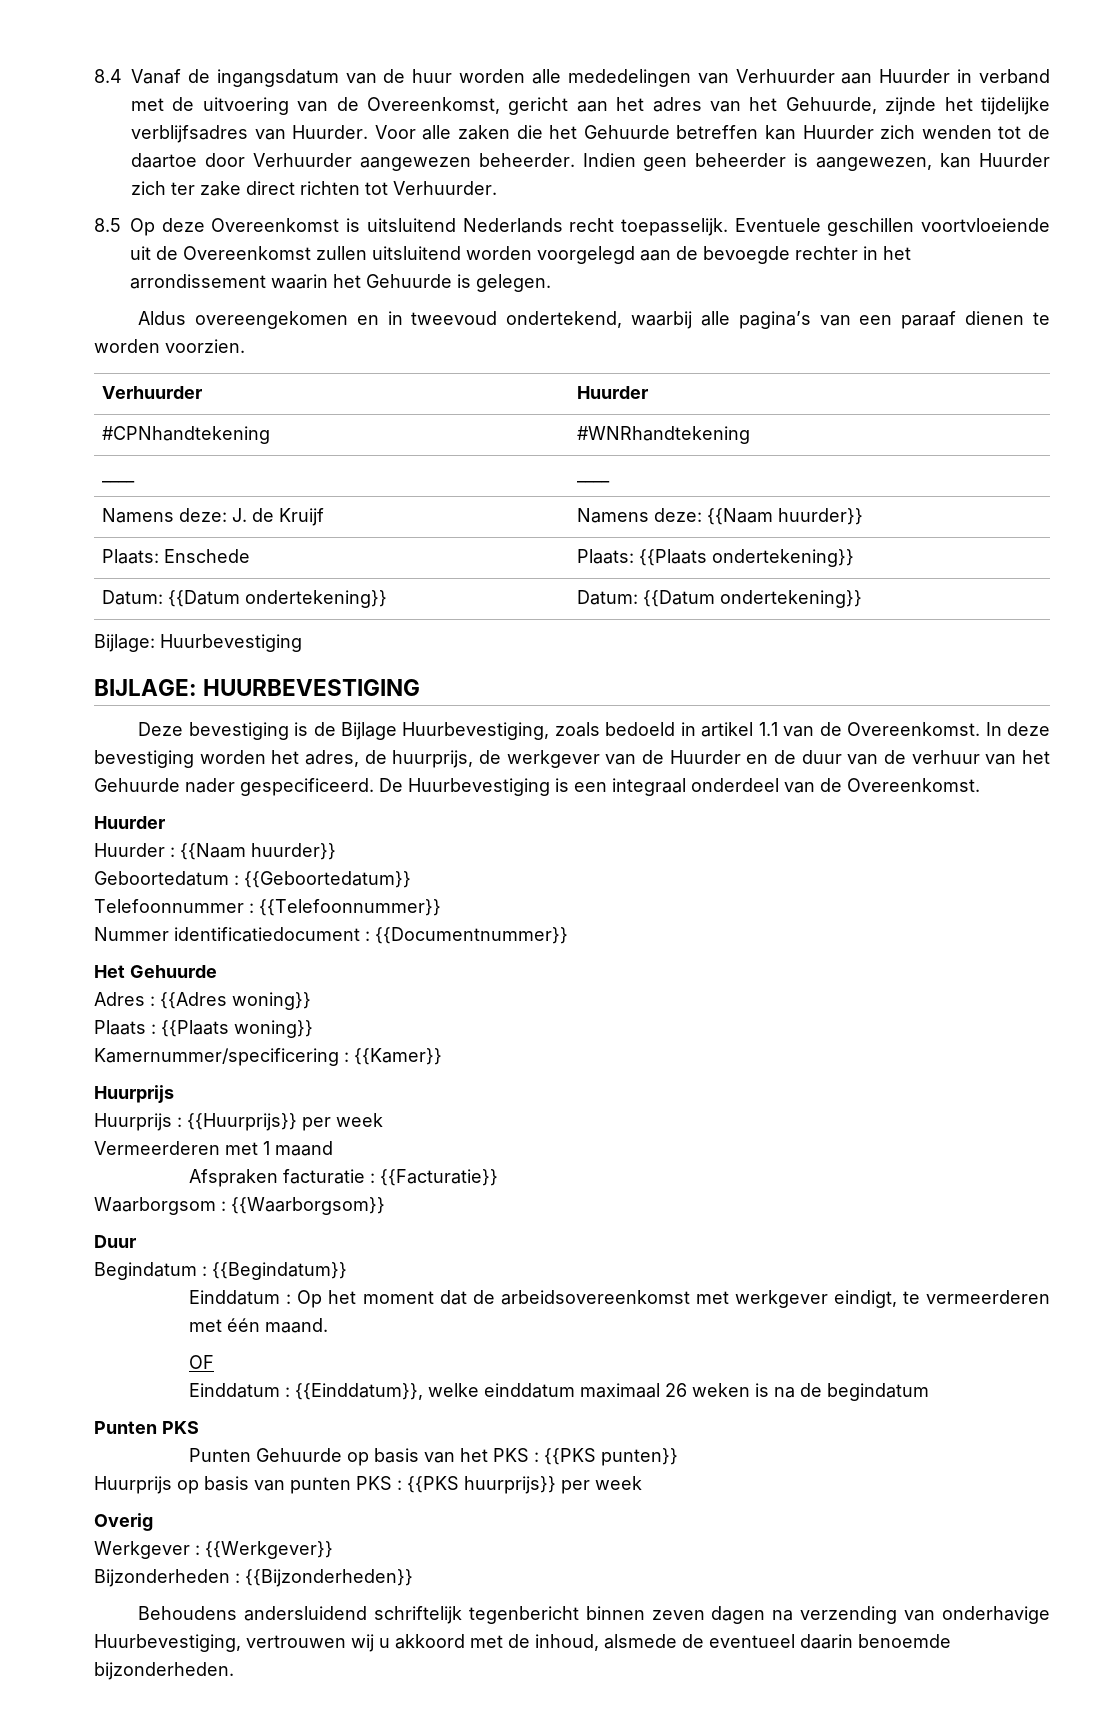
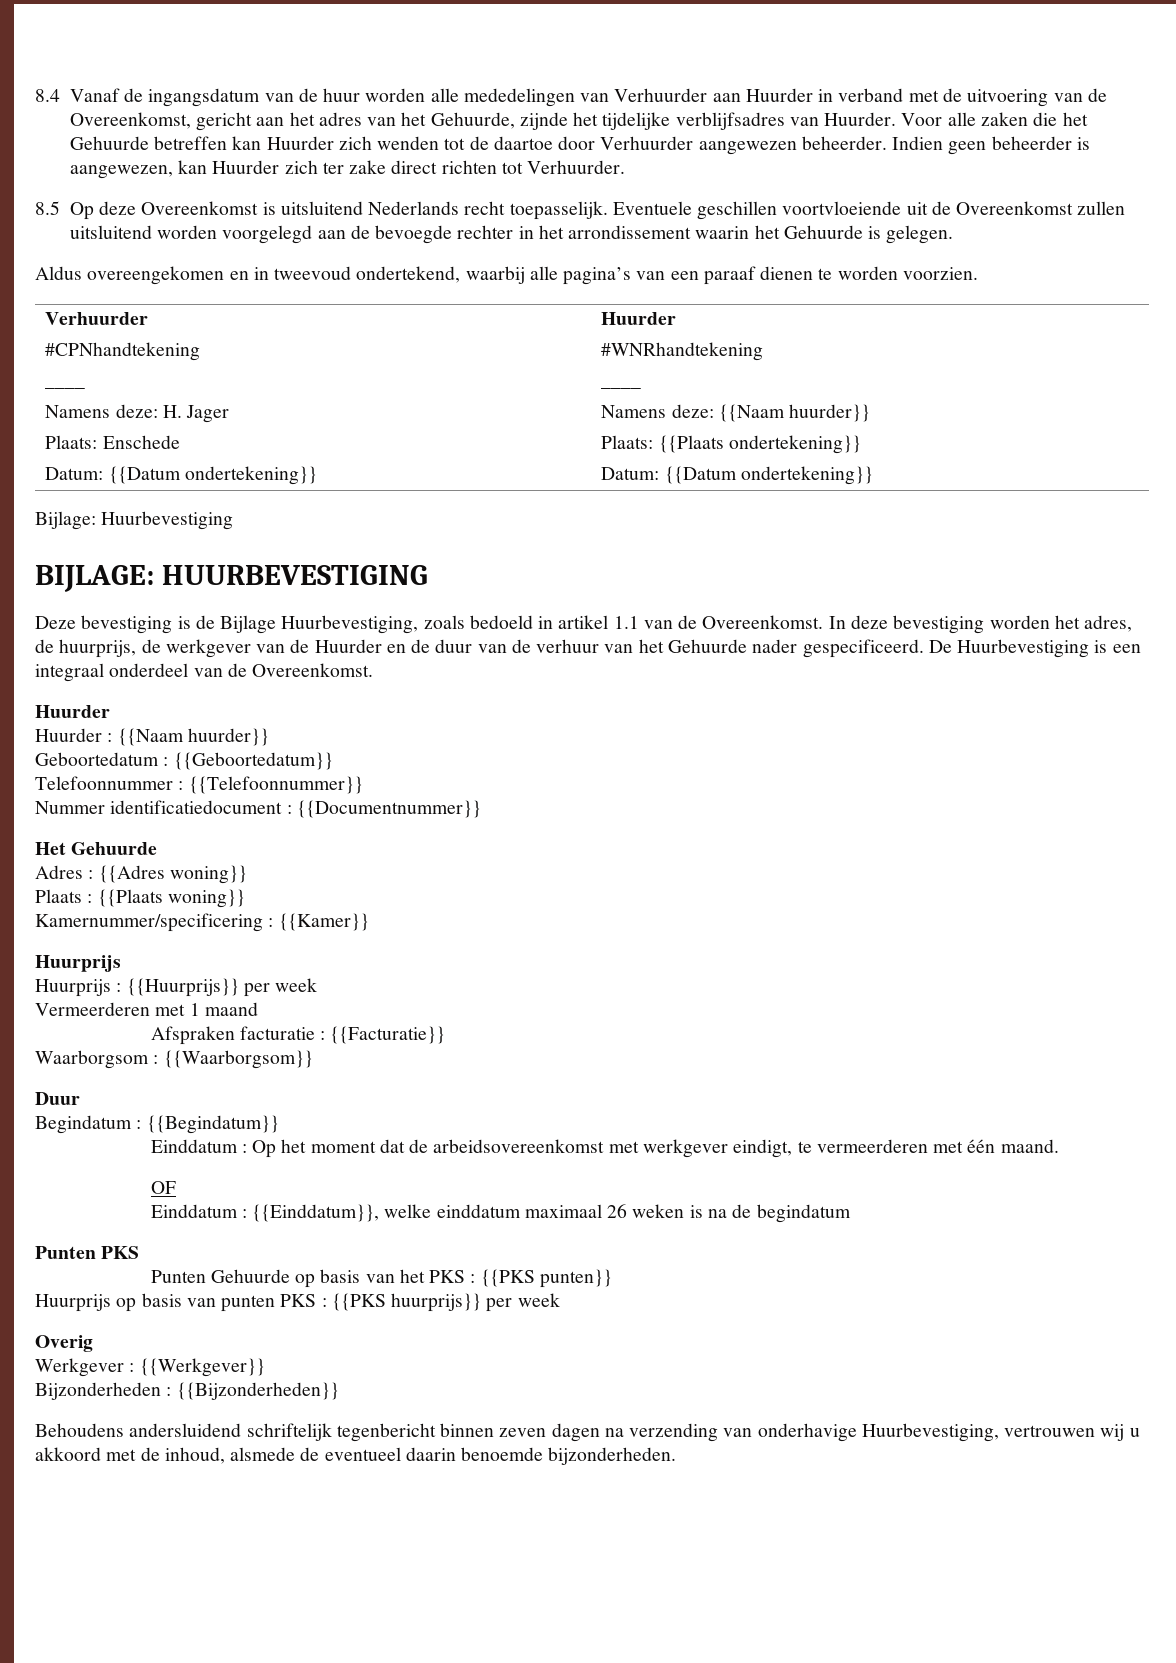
[232,508,325,526] J. de Kruijf -> [162,405,230,423] H. Jager

